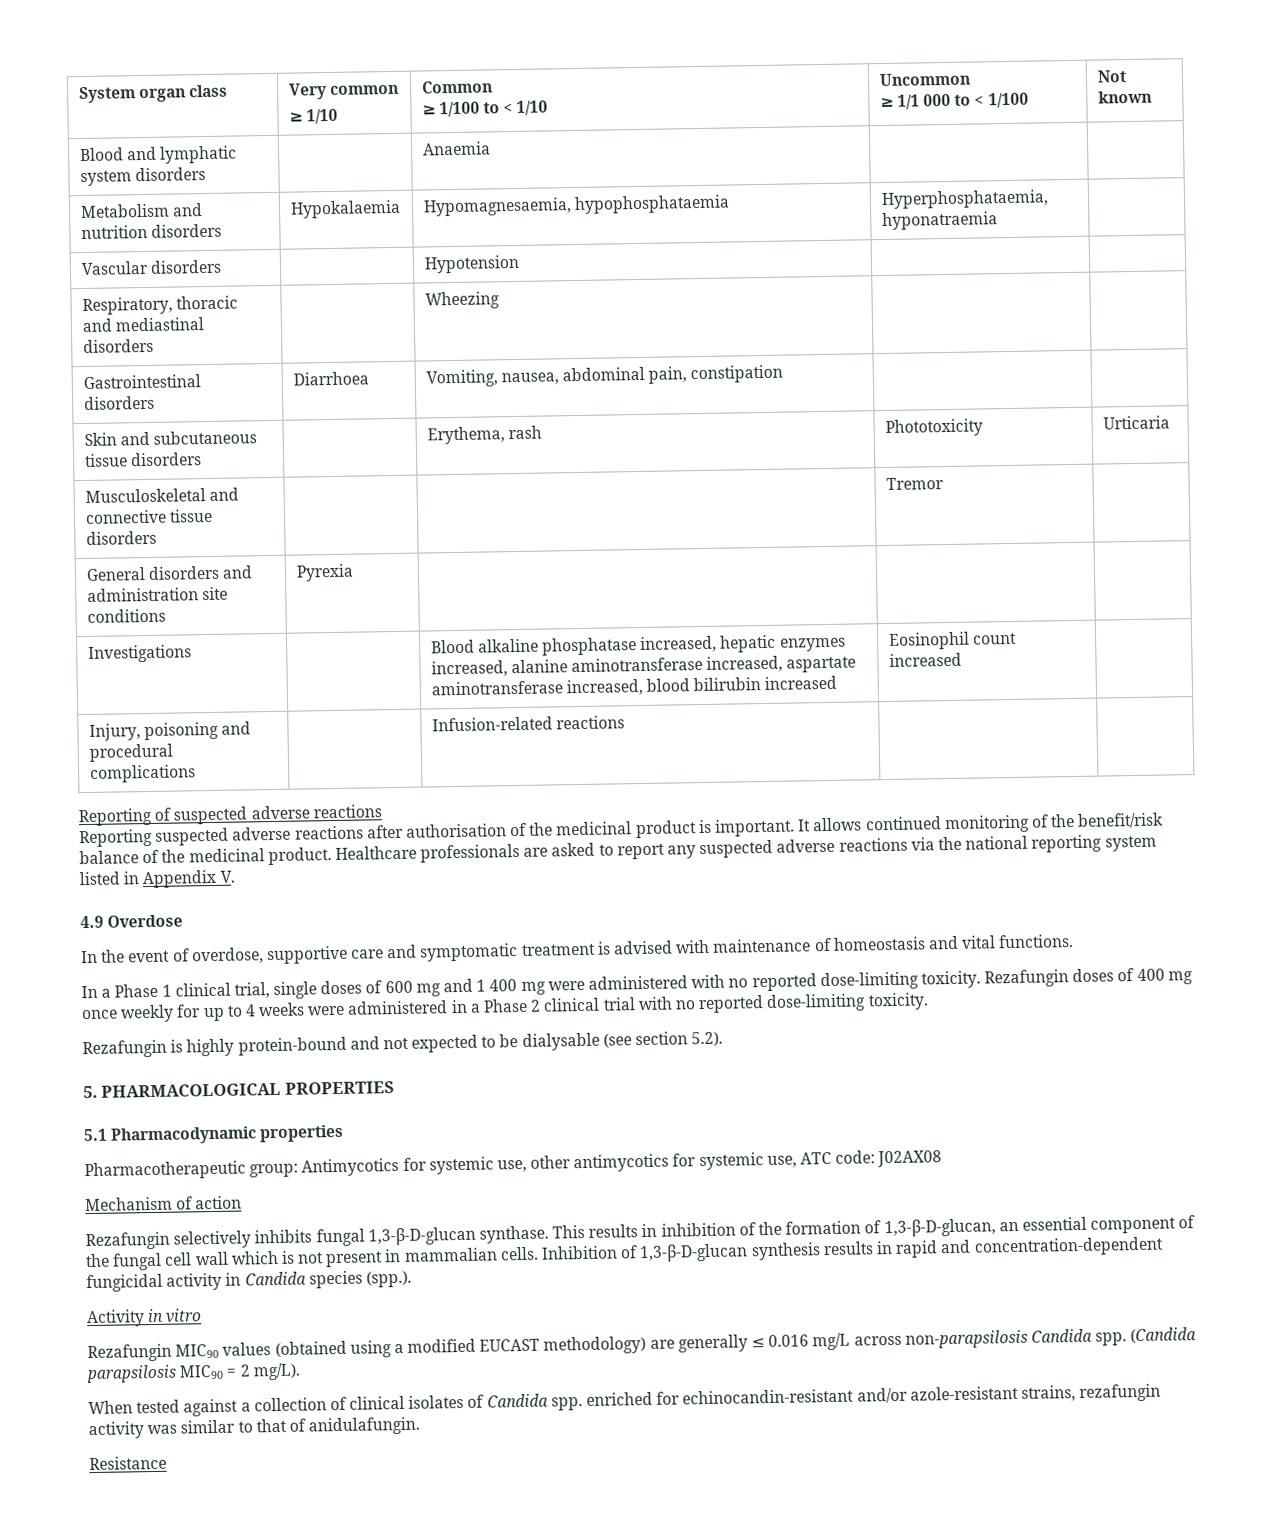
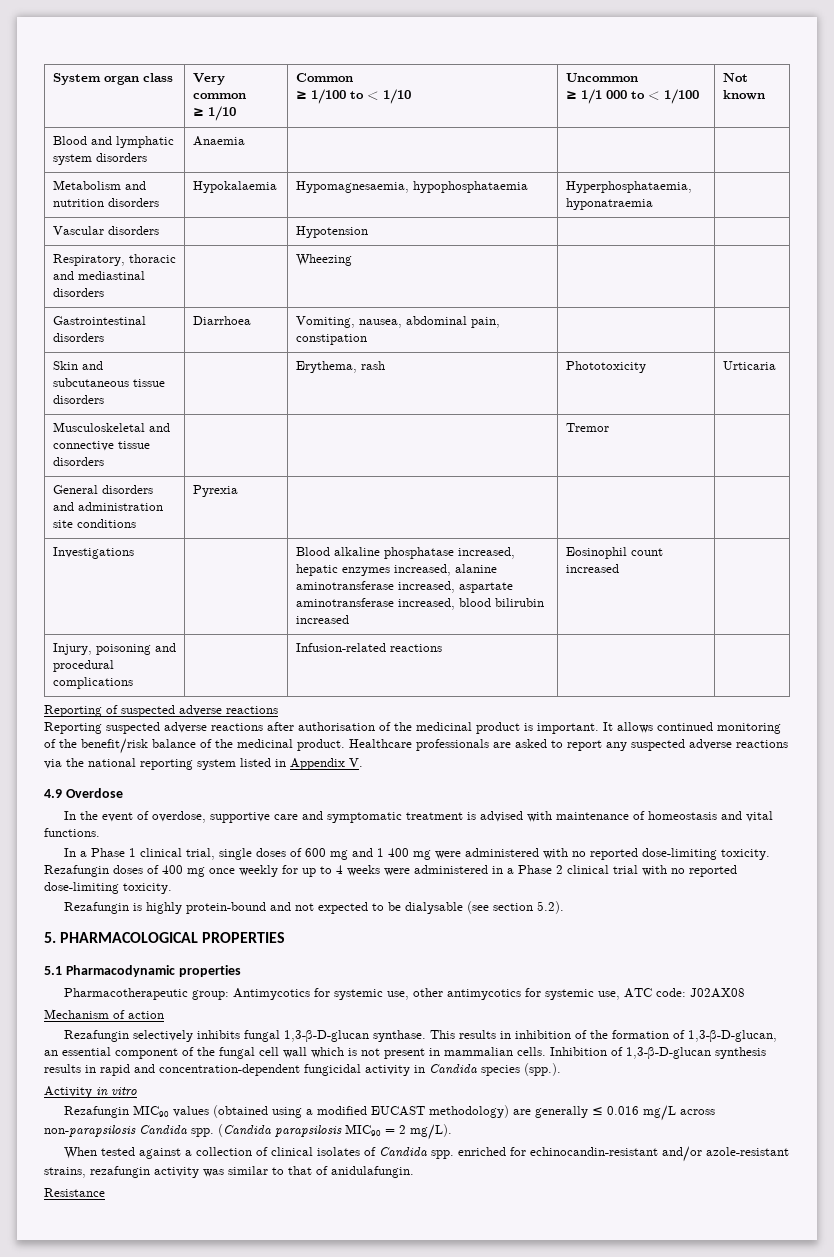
[421,141,491,156] | Anaemia -> [192,136,245,146] Anaemia |

